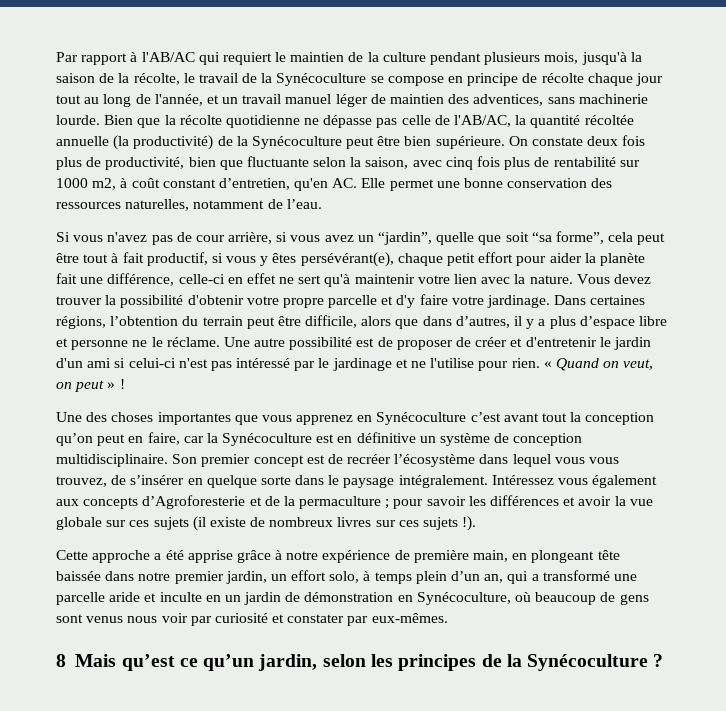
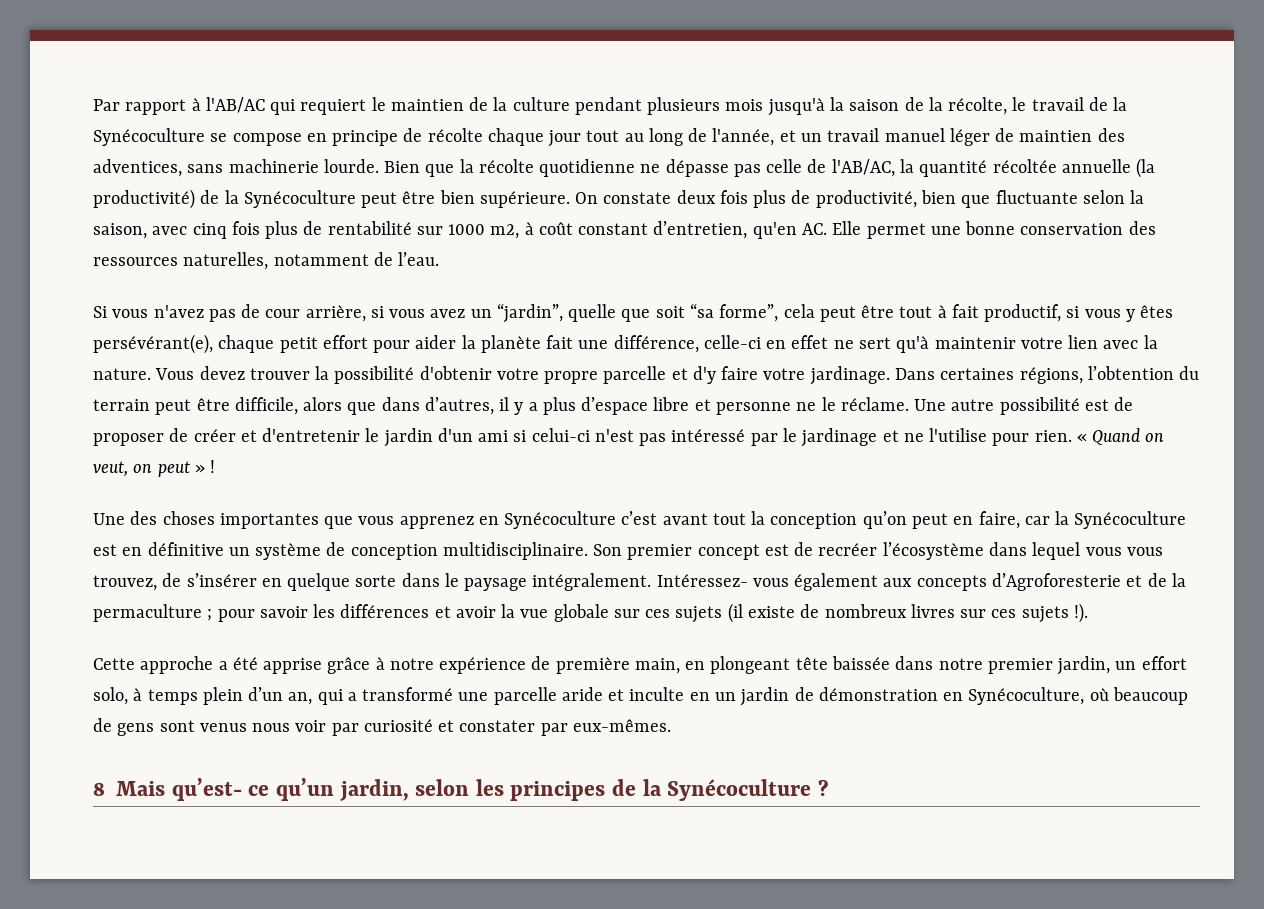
[544,52,579,64] mois, -> [725,99,764,111] mois
[491,475,554,485] Intéressez -> [656,574,748,587] Intéressez-
[121,654,175,671] qu’est -> [171,778,242,801] qu’est-

